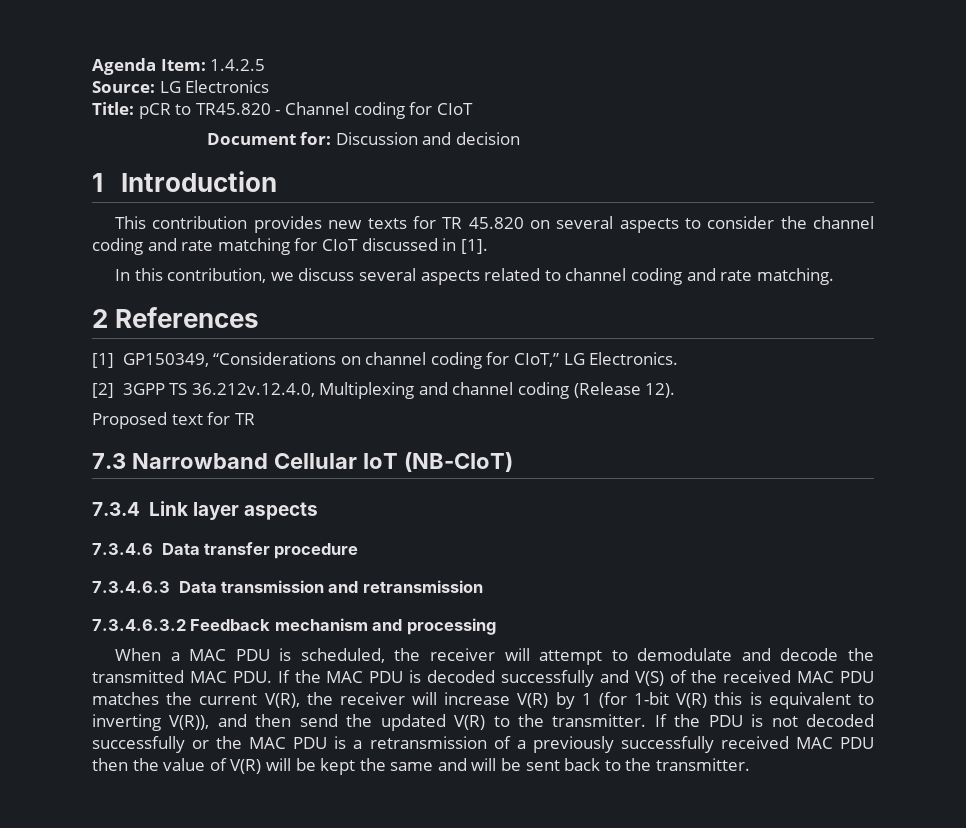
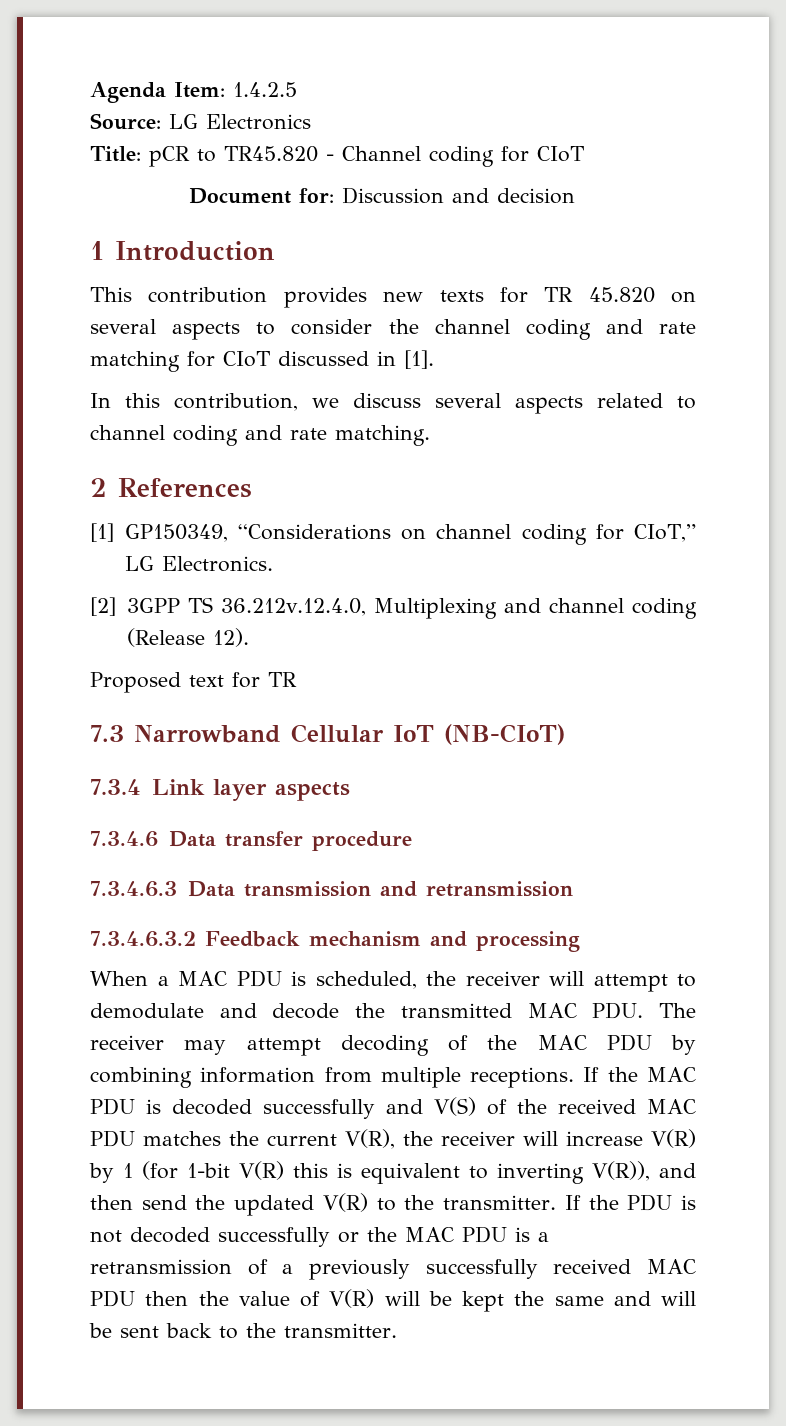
(272, 677) none -> [659,1003,696,1018] [90,1034,696,1056] [90,1067,575,1088] The receiver may attempt decoding of the MAC PDU by combining information from multiple receptions.

